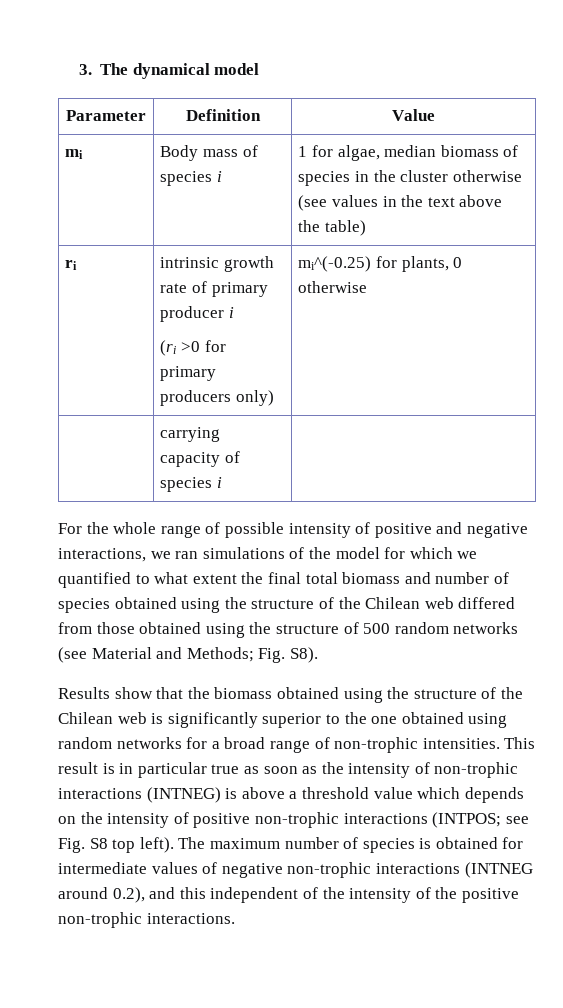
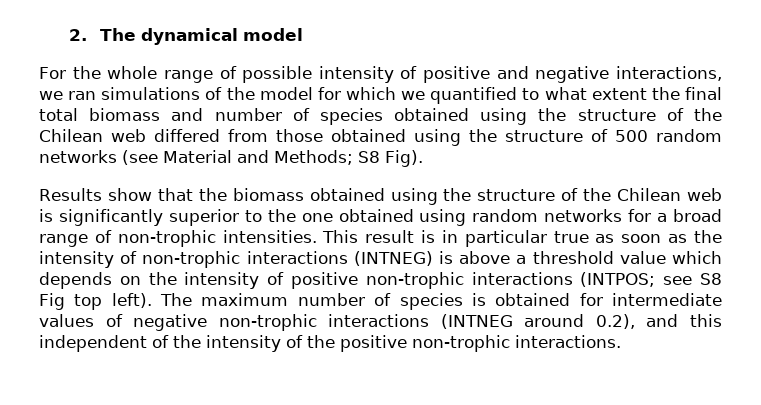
[78,64,92,75] 3. -> [69,29,88,41] 2.
[66,110,146,121] [185,109,261,121] [392,109,435,121] [65,149,84,159] [160,145,258,161] [160,171,223,186] [298,145,519,161] [298,170,522,186] [298,195,503,211] [298,220,367,236] [65,260,78,270] [160,256,275,272] [160,281,268,297] [160,306,235,322] [160,340,226,356] [160,366,217,381] [160,390,275,406] [298,256,463,272] [298,281,368,293] [160,427,221,442] [160,451,241,467] [160,477,223,492] // Parameter | Definition | Value // mi | Body mass of species i | 1 for algae, median biomass of species in the cluster otherwise (see values in the text above the table) // ri | intrinsic growth rate of primary producer i // (ri >0 for primary producers only) | mi^(-0.25) for plants, 0 otherwise // | carrying capacity of species i | -> (303, 34) none
[258,647,318,663] Fig. S8). -> [358,150,423,167] S8 Fig).
[58,838,108,853] Fig. S8 -> [699,273,722,285] [39,293,65,310] S8 Fig

